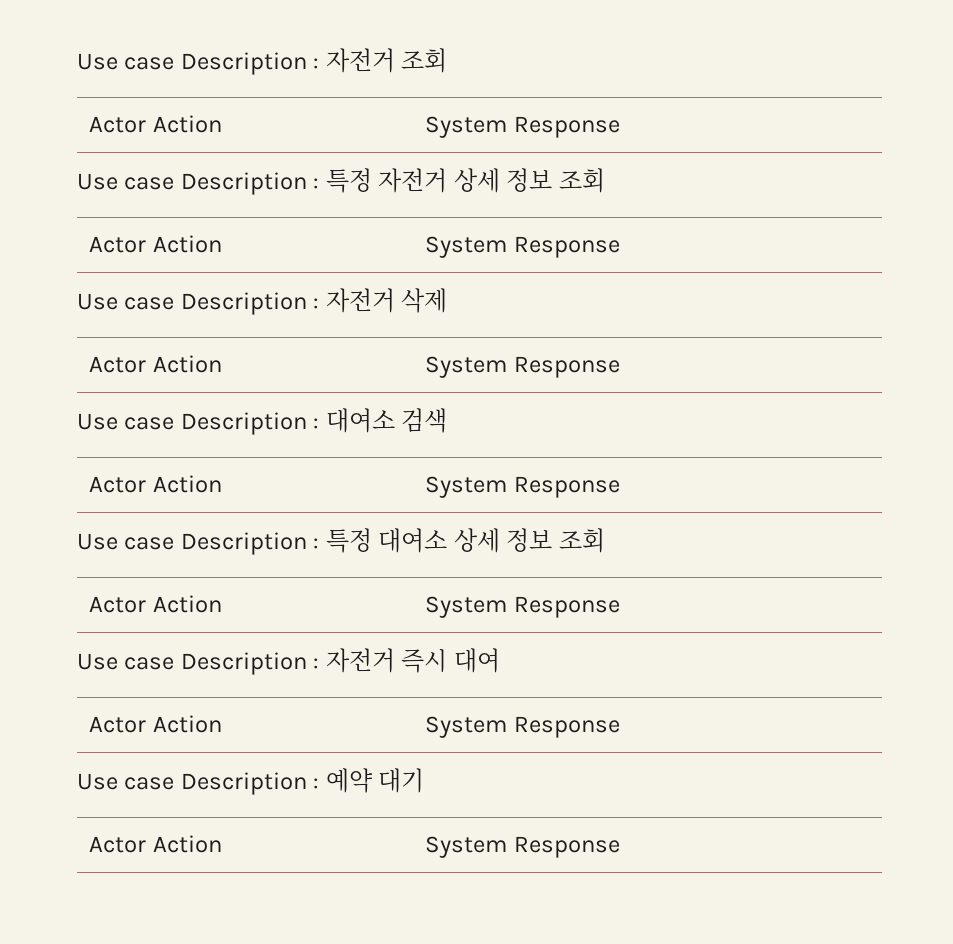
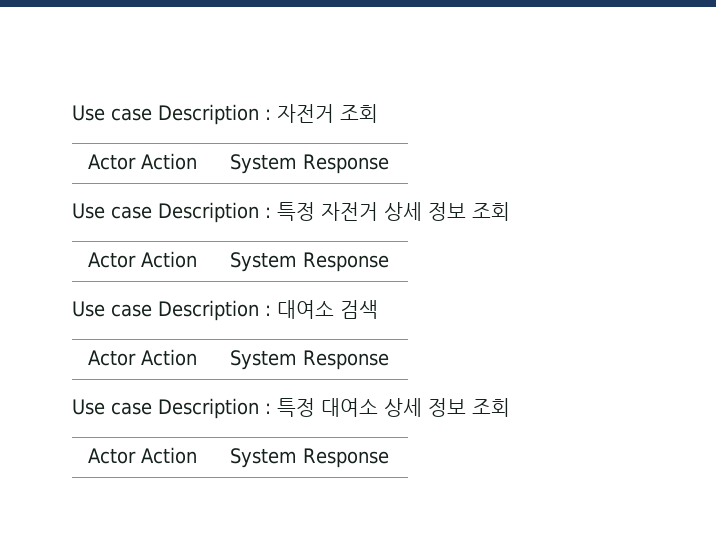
[77,288,448,315] [89,355,222,373] [425,356,620,378] // Use case Description : 자전거 삭제 // Actor Action | System Response -> (389, 262) none
[77,648,500,675] [89,715,222,733] [425,716,620,738] [77,768,425,795] [89,835,222,853] [425,836,620,858] // Use case Description : 자전거 즉시 대여 // Actor Action | System Response // Use case Description : 예약 대기 // Actor Action | System Response -> (389, 458) none

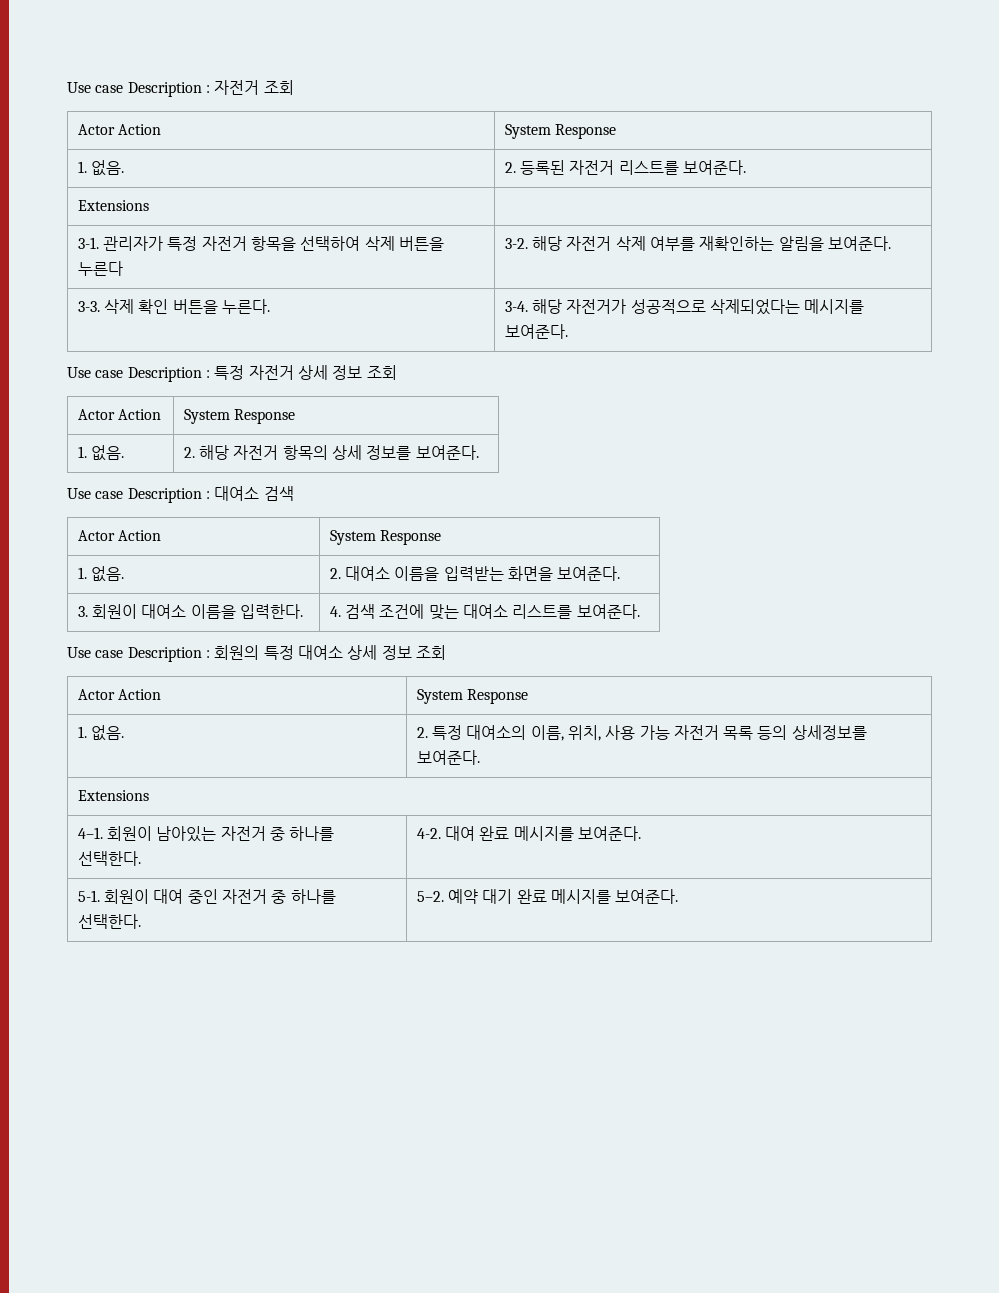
(389, 164) none -> [77,160,124,176] [504,160,746,175] [77,200,149,211] [77,236,444,251] [77,261,123,276] [504,236,891,251] [77,299,270,314] [504,299,865,315] [504,324,568,339] // 1. 없음. | 2. 등록된 자전거 리스트를 보여준다. // Extensions | // 3-1. 관리자가 특정 자전거 항목을 선택하여 삭제 버튼을 누른다 | 3-2. 해당 자전거 삭제 여부를 재확인하는 알림을 보여준다. // 3-3. 삭제 확인 버튼을 누른다. | 3-4. 해당 자전거가 성공적으로 삭제되었다는 메시지를 보여준다.
(389, 262) none -> [77,445,124,461] [183,445,479,460] // 1. 없음. | 2. 해당 자전거 항목의 상세 정보를 보여준다.
[72,398,271,419] // Use case Description : -> [77,566,124,582] [329,566,621,581] [77,604,303,619] [329,604,640,620] [67,645,260,662] // 1. 없음. | 2. 대여소 이름을 입력받는 화면을 보여준다. // 3. 회원이 대여소 이름을 입력한다. | 4. 검색 조건에 맞는 대여소 리스트를 보여준다. // Use case Description : 회원의
(389, 458) none -> [77,725,124,741] [416,725,867,741] [416,750,480,765] [77,790,149,801] [77,826,335,842] [77,851,141,866] [416,826,641,841] [77,889,336,904] [77,914,141,929] [416,889,679,904] // 1. 없음. | 2. 특정 대여소의 이름, 위치, 사용 가능 자전거 목록 등의 상세정보를 보여준다. // Extensions // 4–1. 회원이 남아있는 자전거 중 하나를 선택한다. | 4-2. 대여 완료 메시지를 보여준다. // 5-1. 회원이 대여 중인 자전거 중 하나를 선택한다. | 5–2. 예약 대기 완료 메시지를 보여준다.

